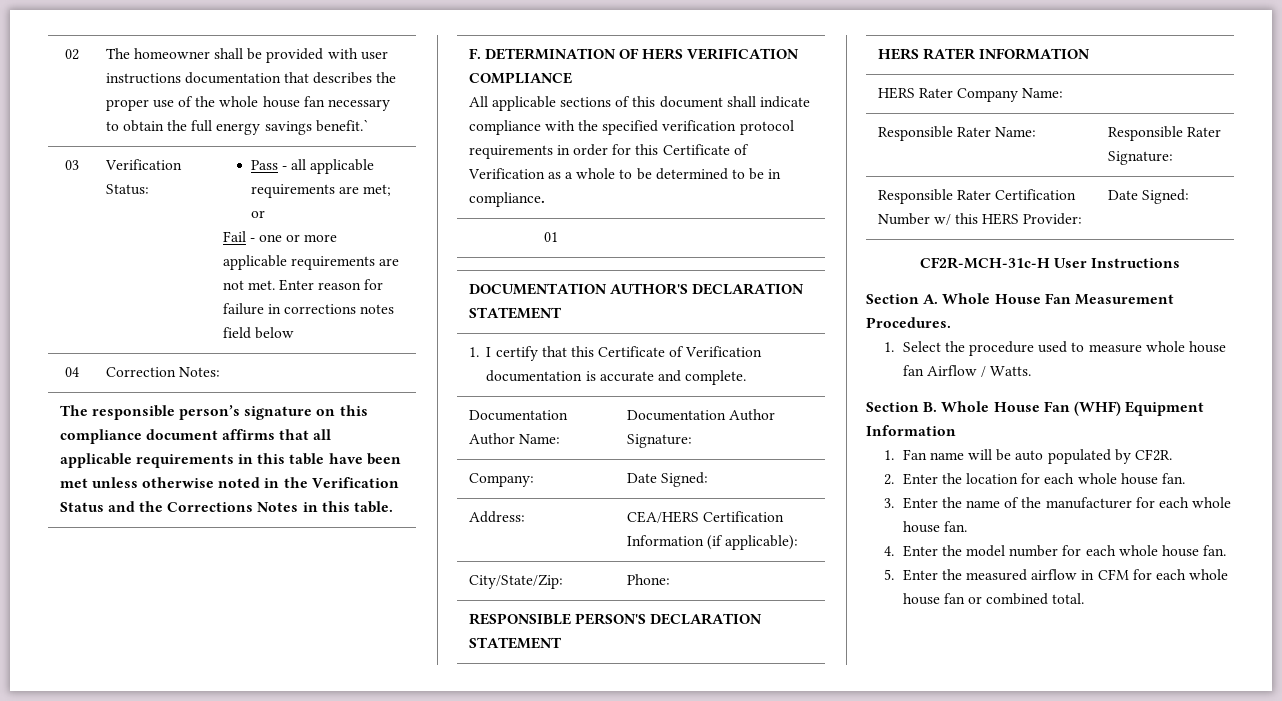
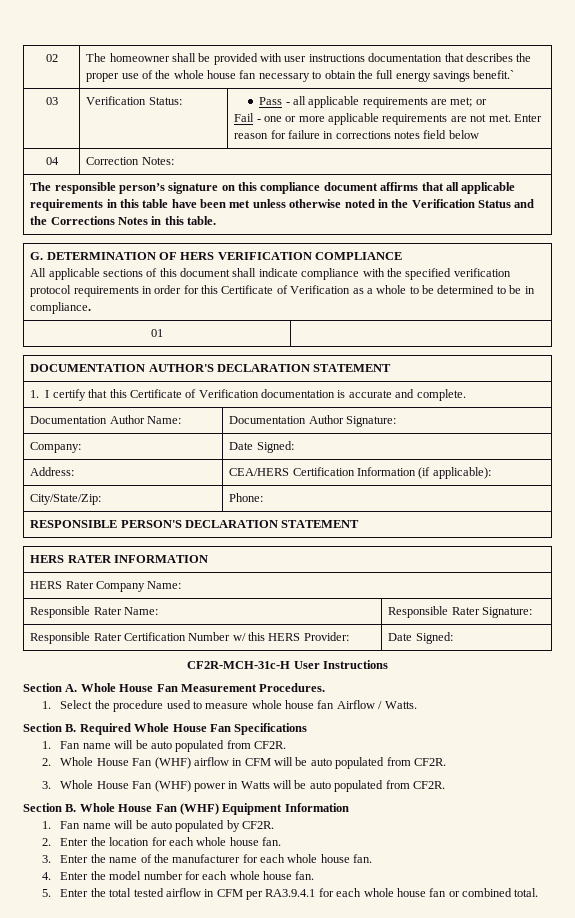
[468,48,481,59] F. -> [30,252,44,260] G.
(1032, 371) none -> [23,723,308,735] [41,740,287,752] [41,757,446,769] [41,780,445,792] // Section B. Required Whole House Fan Specifications // 1. Fan name will be auto populated from CF2R. // 2. Whole House Fan (WHF) airflow in CFM will be auto populated from CF2R. // 3. Whole House Fan (WHF) power in Watts will be auto populated from CF2R.
[966,569,1129,581] measured airflow in CFM -> [109,888,316,900] total tested airflow in CFM per RA3.9.4.1

